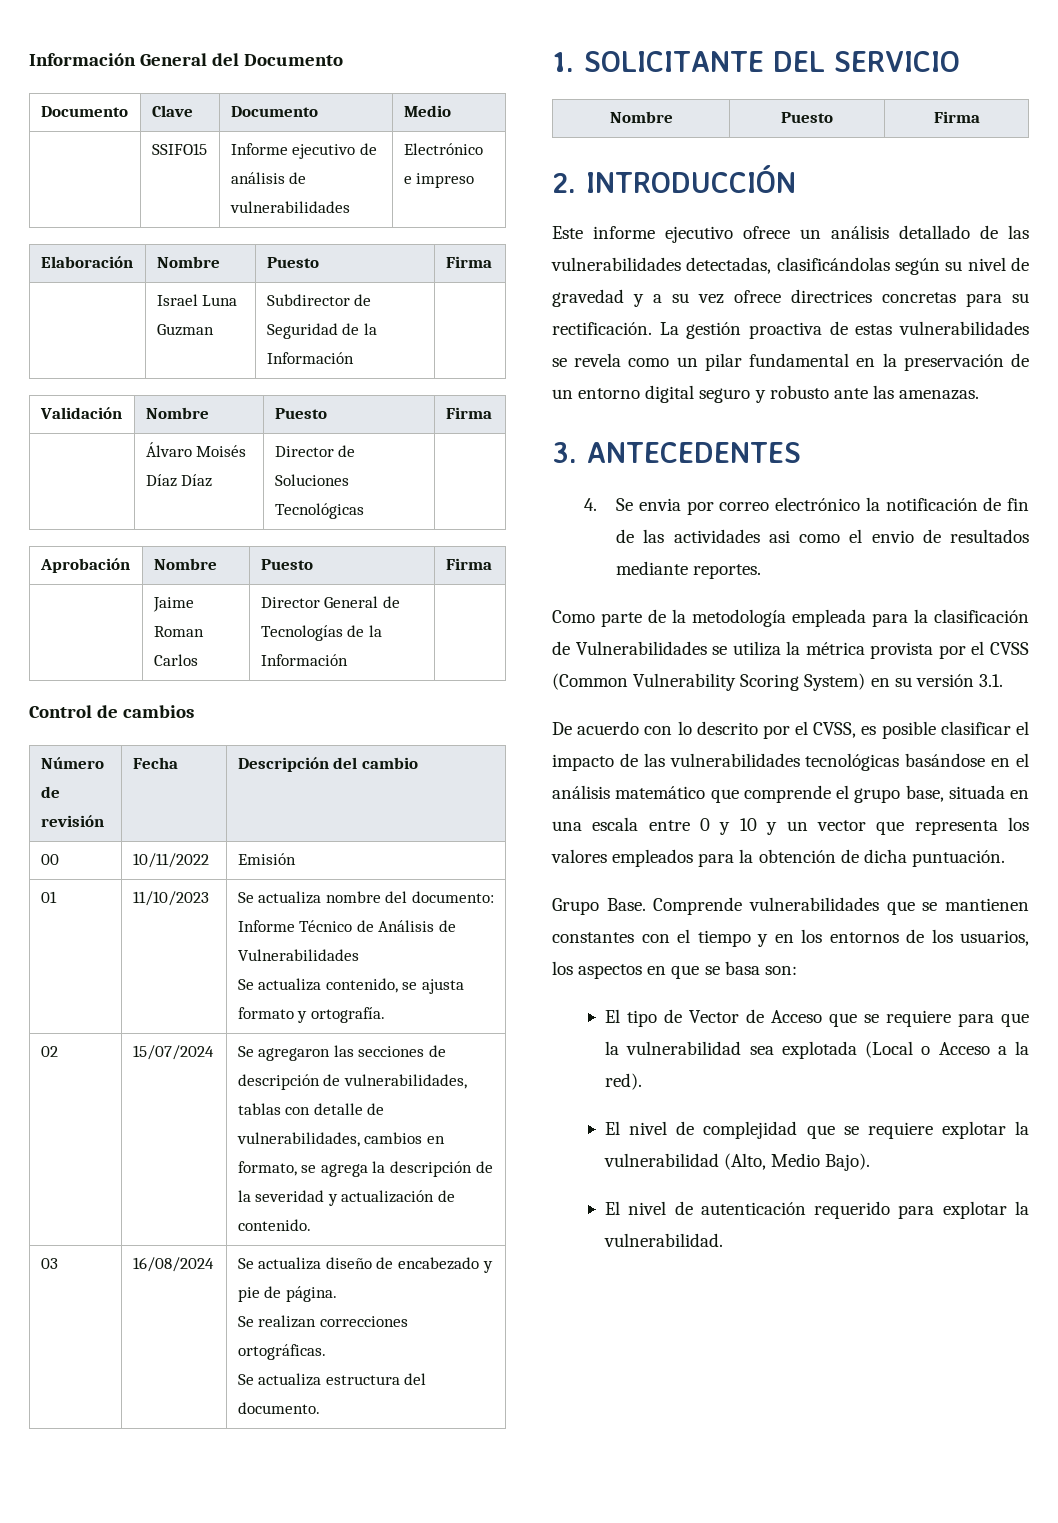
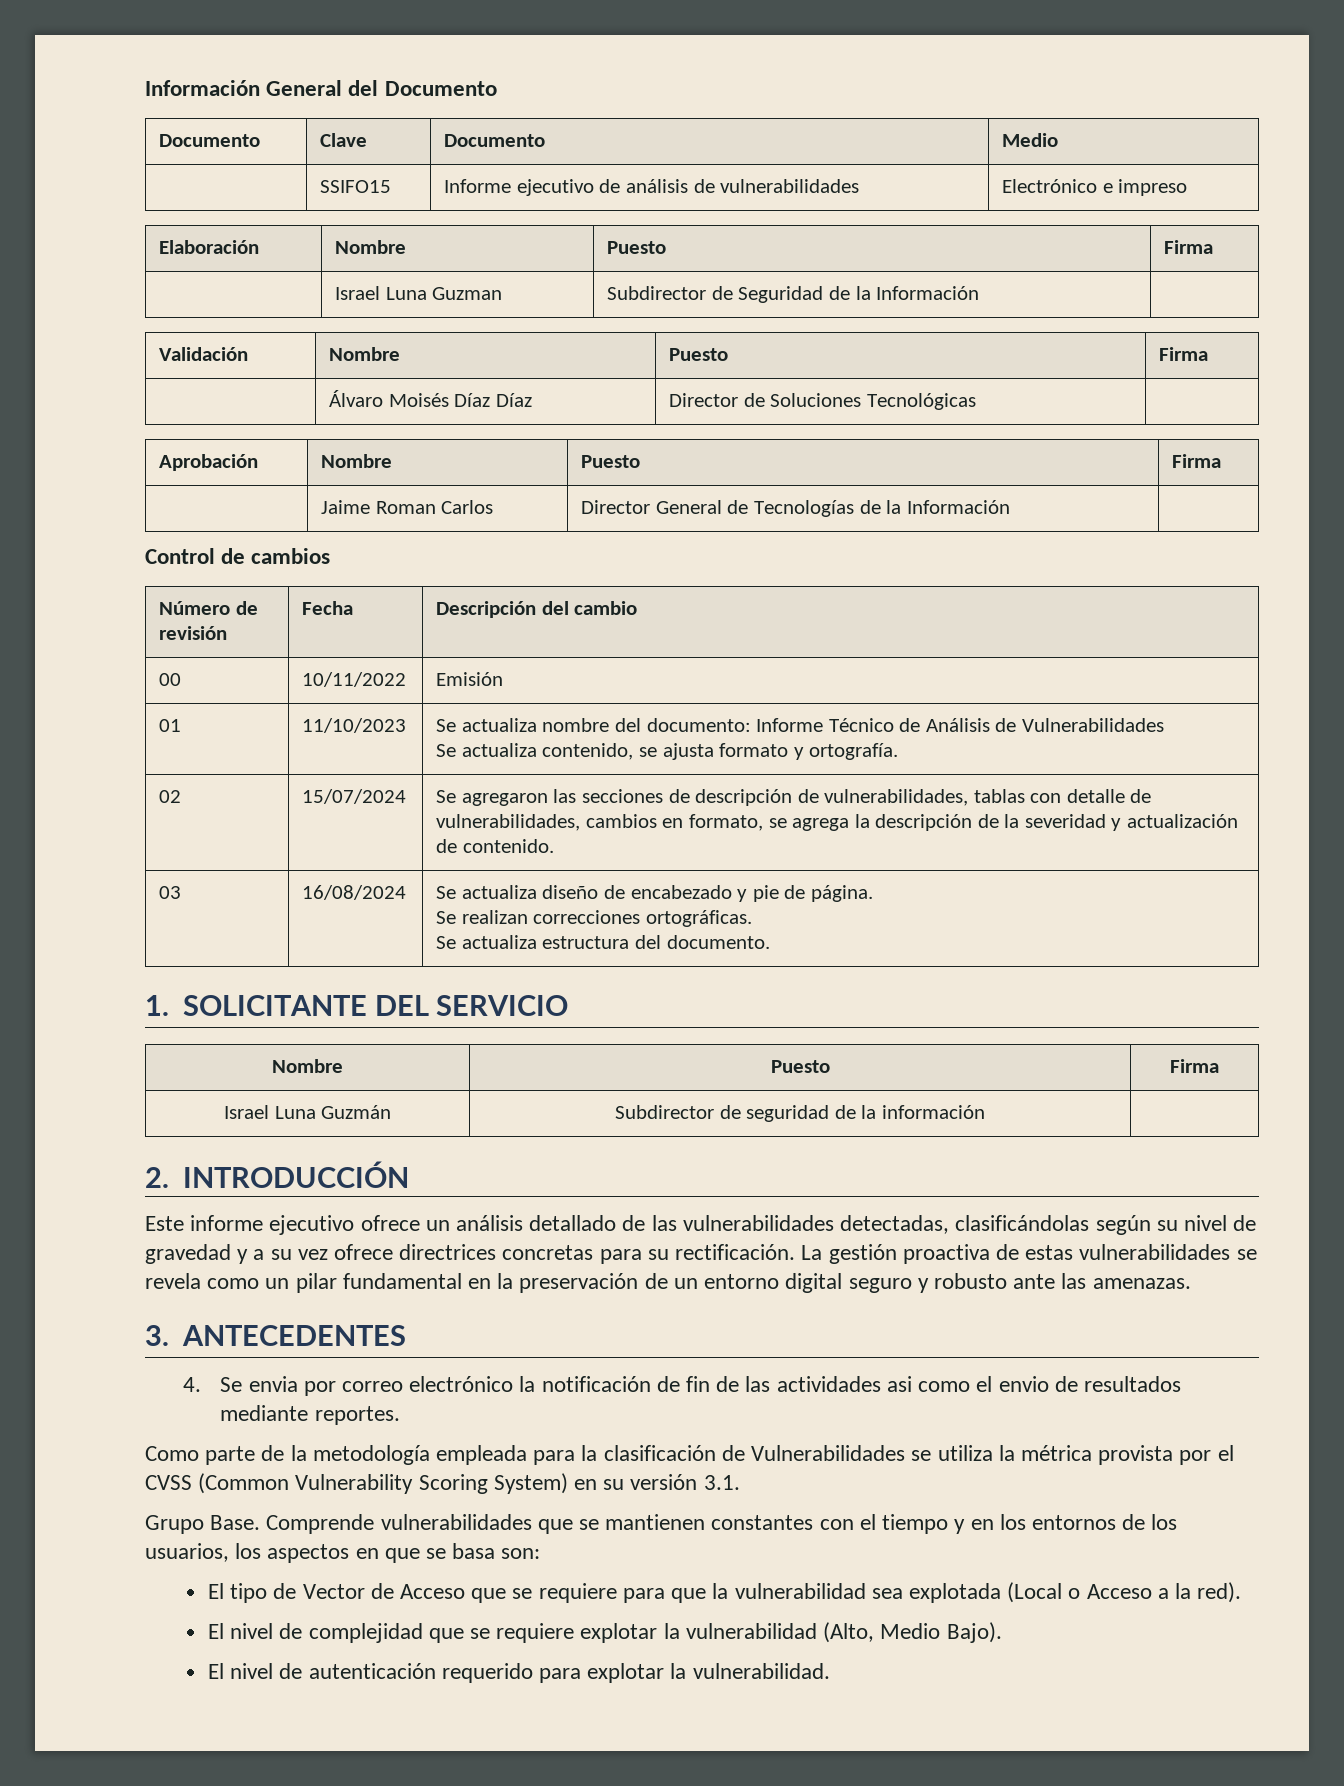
(980, 117) none -> [223,1105,392,1119] [615,1105,985,1122] // Israel Luna Guzmán | Subdirector de seguridad de la información |
[552,721,1029,739] [552,753,1029,771] [552,785,1029,803] [552,817,1029,835] [551,849,1005,867] // De acuerdo con lo descrito por el CVSS, es posible clasificar el impacto de las vulnerabilidades tecnológicas basándose en el análisis matemático que comprende el grupo base, situada en una escala entre 0 y 10 y un vector que representa los valores empleados para la obtención de dicha puntuación. -> (740, 1482) none

